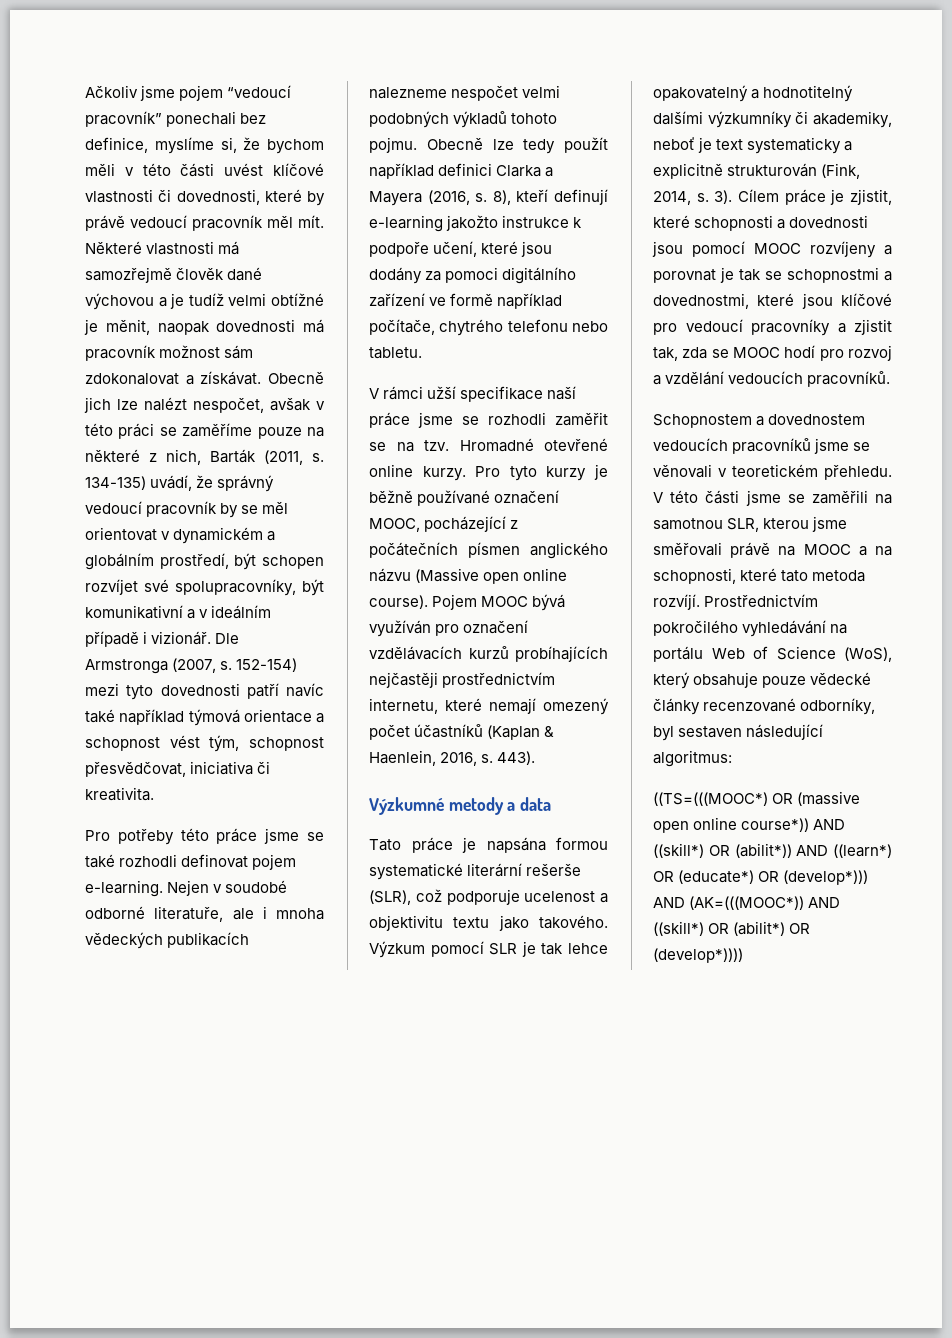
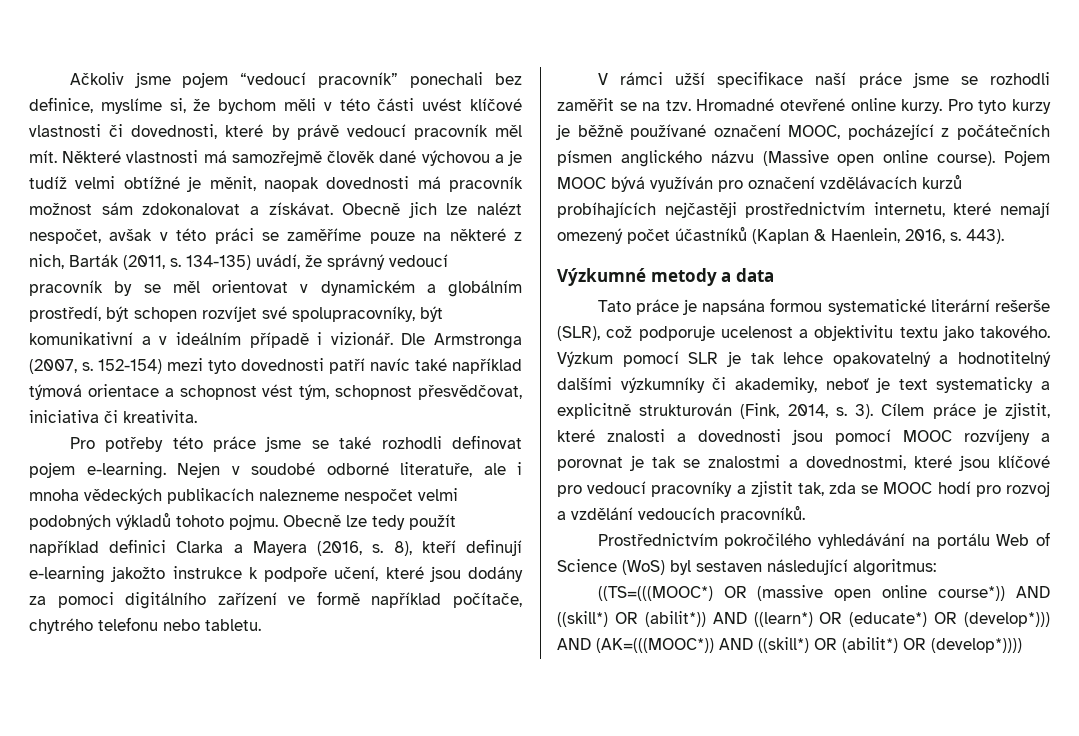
[694,215,774,231] schopnosti -> [607,429,665,442] znalosti
[787,267,879,283] schopnostmi -> [708,455,781,468] znalostmi
[653,414,866,428] [653,438,871,454] [653,464,892,480] [653,490,892,506] [653,516,848,532] [653,542,892,558] [653,568,866,584] [653,594,700,610] Schopnostem a dovednostem vedoucích pracovníků jsme se věnovali v teoretickém přehledu. V této části jsme se zaměřili na samotnou SLR, kterou jsme směřovali právě na MOOC a na schopnosti, které tato metoda rozvíjí. -> (805, 514) none
[844,647,892,662] [653,672,872,689] [653,698,876,715] (WoS), který obsahuje pouze vědecké články recenzované odborníky, -> [622,560,665,575] (WoS)

